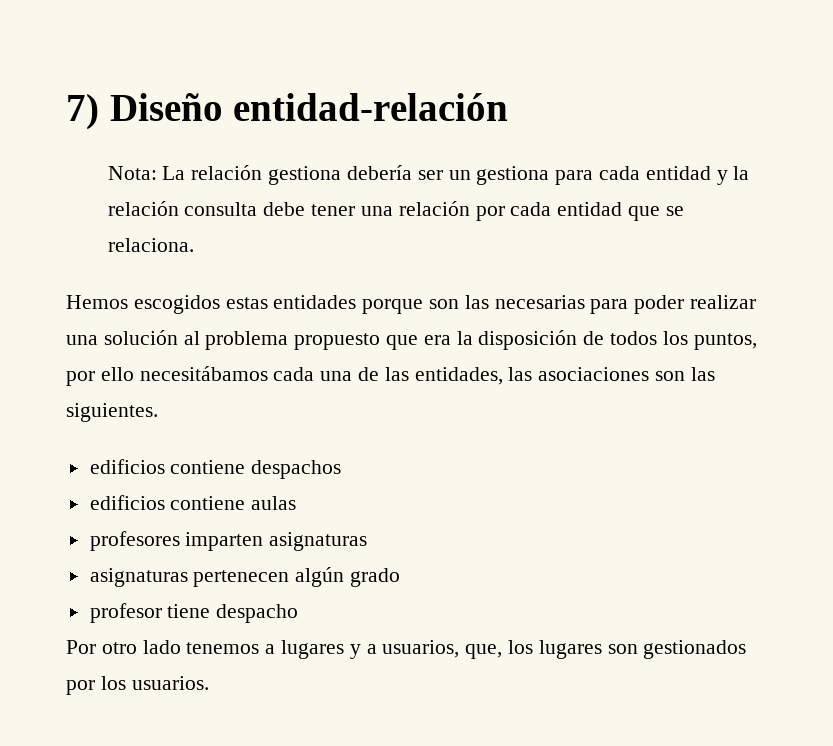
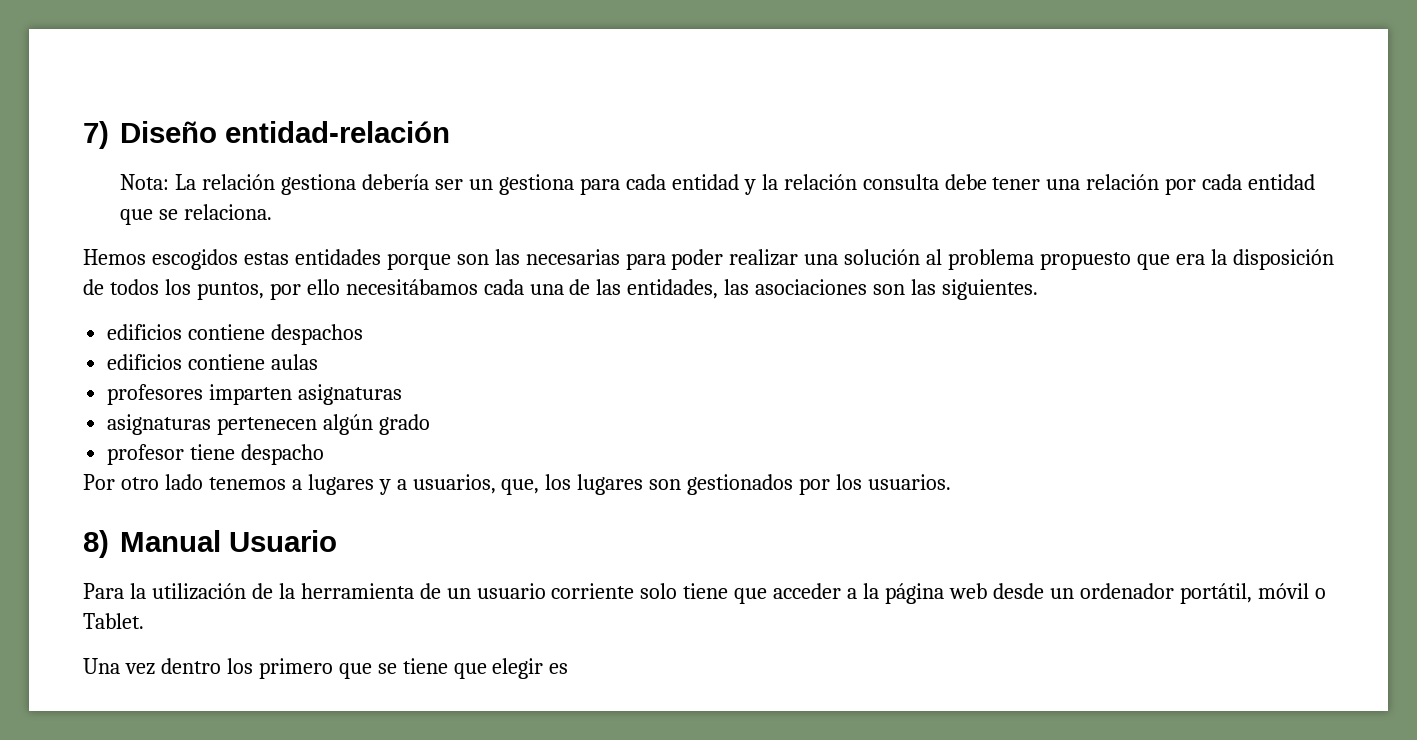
(209, 683) none -> [83,530,338,558] [83,583,1326,604] [83,613,144,629] [83,658,569,679] // 8) Manual Usuario // Para la utilización de la herramienta de un usuario corriente solo tiene que acceder a la página web desde un ordenador portátil, móvil o Tablet. // Una vez dentro los primero que se tiene que elegir es

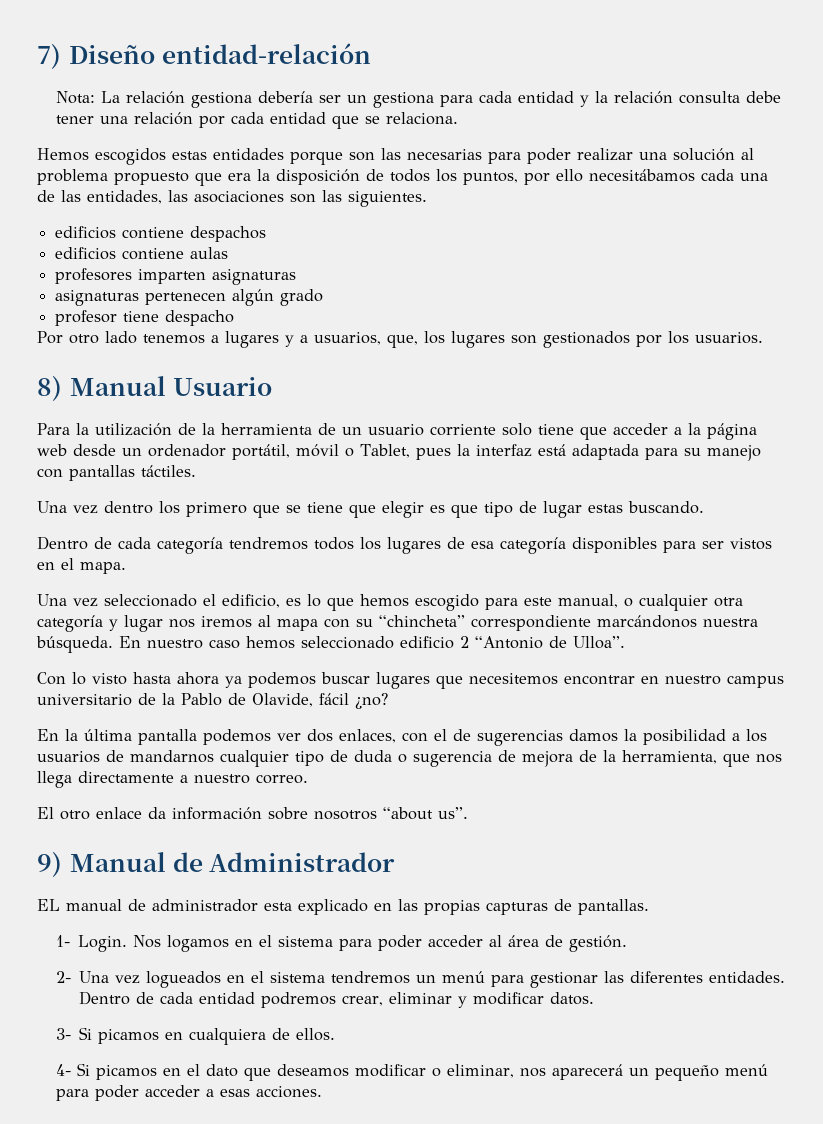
[83,613,144,629] Tablet. -> [360,444,761,461] [37,465,196,481] Tablet, pues la interfaz está adaptada para su manejo con pantallas táctiles.
(569, 668) none -> [451,501,704,518] [37,536,772,554] [37,558,126,574] [37,594,743,611] [37,615,758,632] [36,636,625,653] [37,672,784,689] [37,693,388,709] [37,729,767,746] [37,750,782,767] [37,771,308,788] [37,807,468,820] [37,851,396,877] [37,899,649,915] [55,935,628,952] [55,971,786,988] [79,991,595,1008] [55,1027,336,1045] [55,1063,768,1081] [55,1085,322,1101] que tipo de lugar estas buscando. // Dentro de cada categoría tendremos todos los lugares de esa categoría disponibles para ser vistos en el mapa. // Una vez seleccionado el edificio, es lo que hemos escogido para este manual, o cualquier otra categoría y lugar nos iremos al mapa con su “chincheta” correspondiente marcándonos nuestra búsqueda. En nuestro caso hemos seleccionado edificio 2 “Antonio de Ulloa”. // Con lo visto hasta ahora ya podemos buscar lugares que necesitemos encontrar en nuestro campus universitario de la Pablo de Olavide, fácil ¿no? // En la última pantalla podemos ver dos enlaces, con el de sugerencias damos la posibilidad a los usuarios de mandarnos cualquier tipo de duda o sugerencia de mejora de la herramienta, que nos llega directamente a nuestro correo. // El otro enlace da información sobre nosotros “about us”. // 9) Manual de Administrador // EL manual de administrador esta explicado en las propias capturas de pantallas. // 1- Login. Nos logamos en el sistema para poder acceder al área de gestión. // 2- Una vez logueados en el sistema tendremos un menú para gestionar las diferentes entidades. Dentro de cada entidad podremos crear, eliminar y modificar datos. // 3- Si picamos en cualquiera de ellos. // 4- Si picamos en el dato que deseamos modificar o eliminar, nos aparecerá un pequeño menú para poder acceder a esas acciones.

